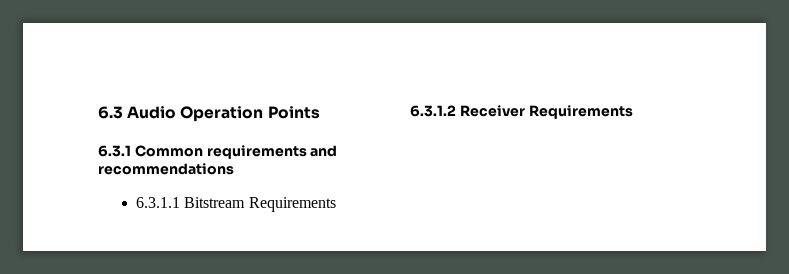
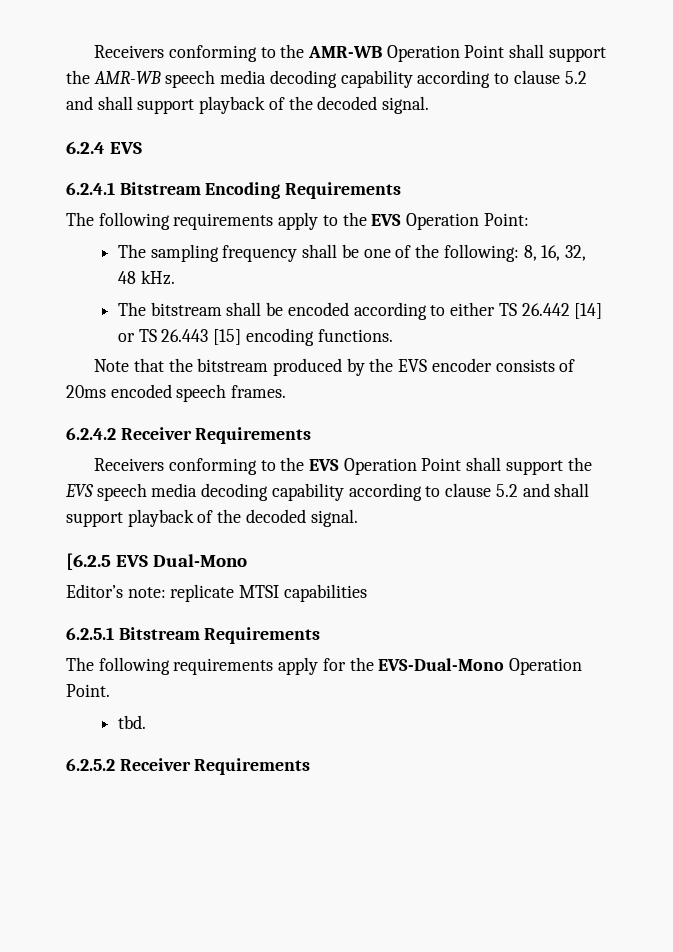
[98,106,320,122] [98,145,338,159] [98,163,234,175] [135,197,336,212] [410,105,456,117] 6.3 Audio Operation Points // 6.3.1 Common requirements and recommendations // 6.3.1.1 Bitstream Requirements // 6.3.1.2 -> [94,44,606,62] [66,70,587,88] [66,96,430,114] [66,141,143,154] [66,182,402,199] [66,212,529,230] [117,244,586,262] [117,270,175,285] [117,302,603,320] [117,328,393,346] [94,358,576,376] [66,384,287,402] [66,427,312,444] [94,457,592,475] [65,483,590,501] [66,509,358,527] [66,553,248,570] [66,584,367,602] [66,627,321,644] [66,657,583,675] [66,684,110,697] [117,715,146,729] [66,758,115,771] Receivers conforming to the AMR-WB Operation Point shall support the AMR-WB speech media decoding capability according to clause 5.2 and shall support playback of the decoded signal. // 6.2.4 EVS // 6.2.4.1 Bitstream Encoding Requirements // The following requirements apply to the EVS Operation Point: // The sampling frequency shall be one of the following: 8, 16, 32, 48 kHz. // The bitstream shall be encoded according to either TS 26.442 [14] or TS 26.443 [15] encoding functions. // Note that the bitstream produced by the EVS encoder consists of 20ms encoded speech frames. // 6.2.4.2 Receiver Requirements // Receivers conforming to the EVS Operation Point shall support the EVS speech media decoding capability according to clause 5.2 and shall support playback of the decoded signal. // [6.2.5 EVS Dual-Mono // Editor’s note: replicate MTSI capabilities // 6.2.5.1 Bitstream Requirements // The following requirements apply for the EVS-Dual-Mono Operation Point. // tbd. // 6.2.5.2

